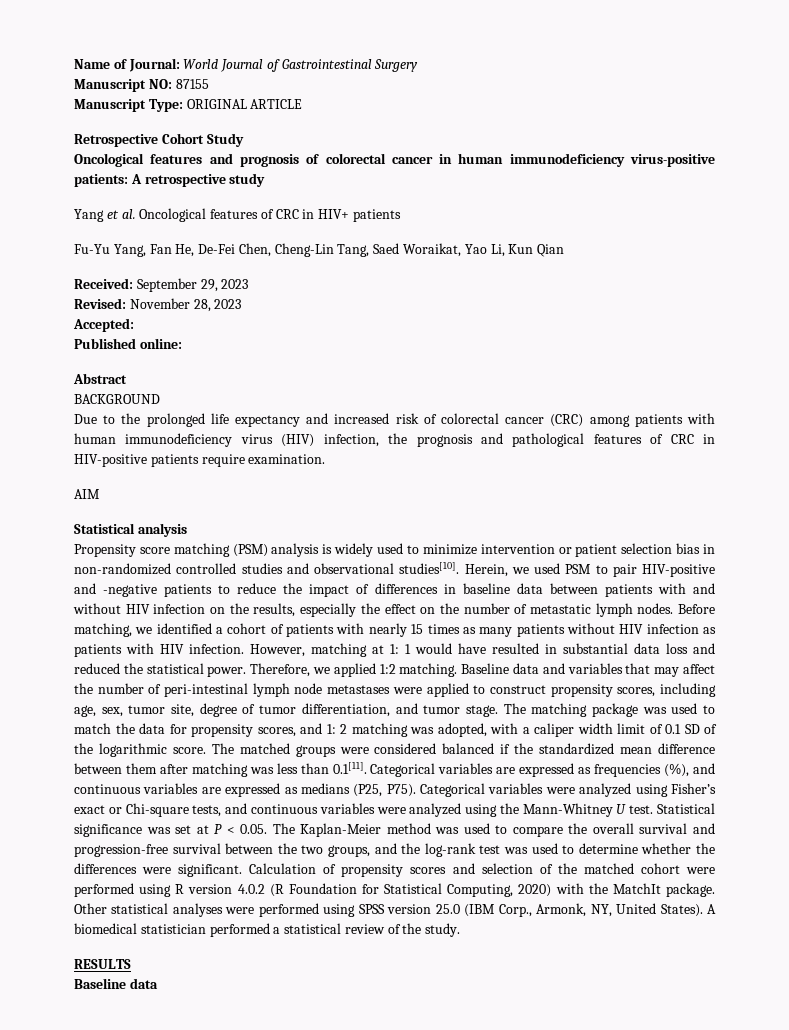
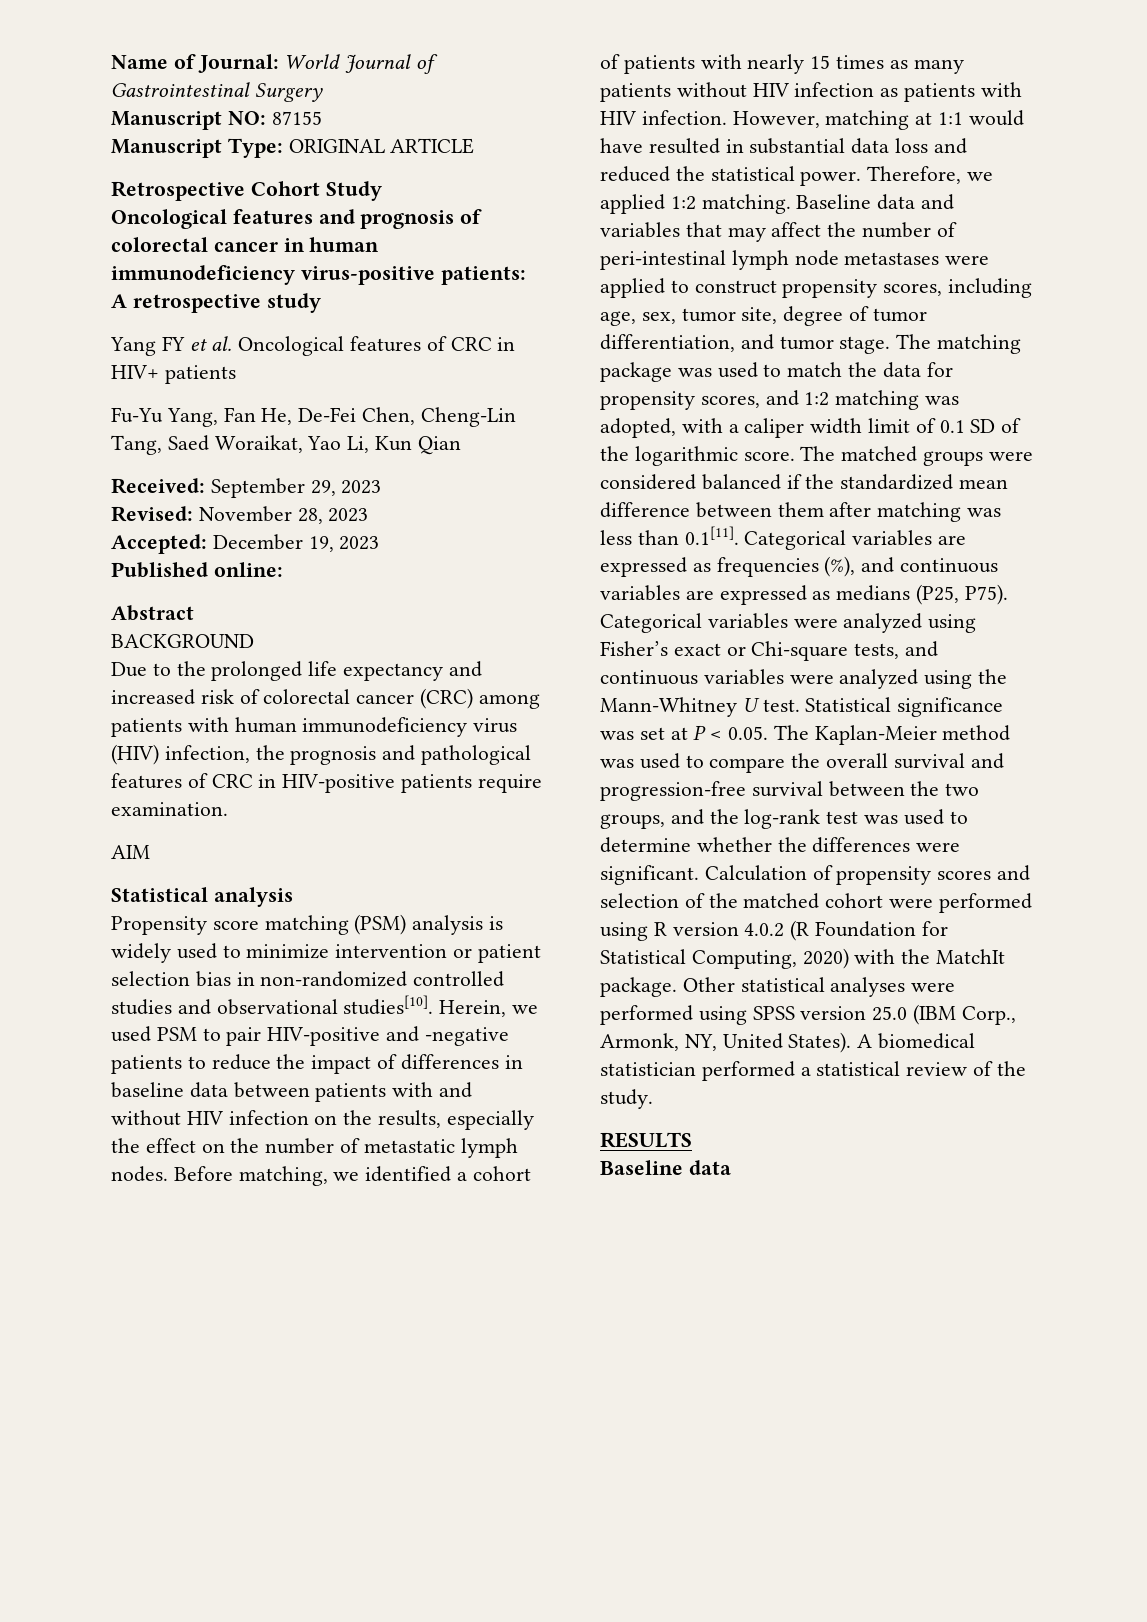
(104, 215) none -> [161,336,185,351] FY
(134, 325) none -> [212,534,380,552] December 19, 2023
[390,644,411,654] 1: 1 -> [938,112,964,125] 1:1
[326,724,347,734] 1: 2 -> [804,392,830,406] 1:2

